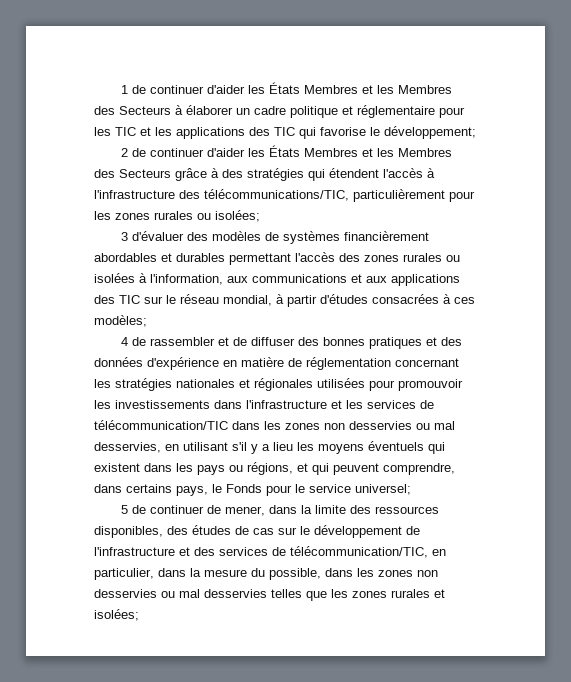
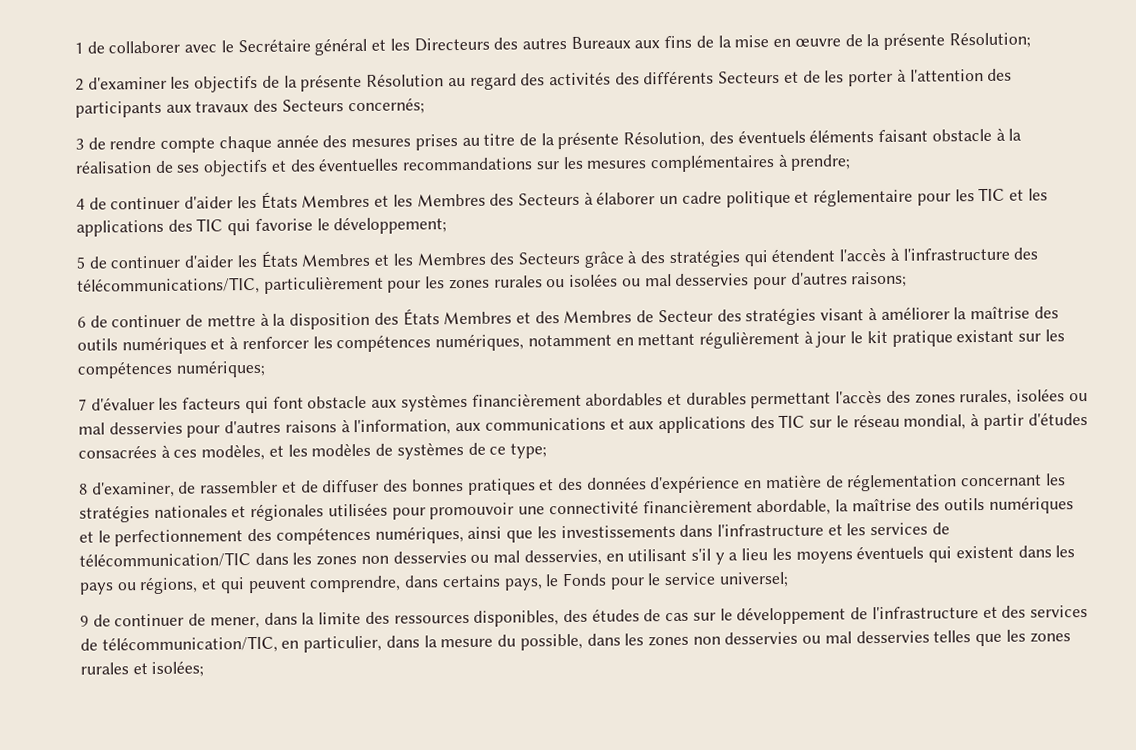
(147, 89) none -> [108,31,1031,56] [75,68,1013,93] [75,97,425,118] [75,127,1023,153] [75,153,852,177] [76,197,107,210] collaborer avec le Secrétaire général et les Directeurs des autres Bureaux aux fins de la mise en œuvre de la présente Résolution; // 2 d'examiner les objectifs de la présente Résolution au regard des activités des différents Secteurs et de les porter à l'attention des participants aux travaux des Secteurs concernés; // 3 de rendre compte chaque année des mesures prises au titre de la présente Résolution, des éventuels éléments faisant obstacle à la réalisation de ses objectifs et des éventuelles recommandations sur les mesures complémentaires à prendre; // 4 de
[121,148,129,157] 2 -> [76,256,85,269] 5
[215,210,260,222] [121,231,280,241] isolées; // 3 d'évaluer des modèles de -> [569,271,908,290] [77,306,1059,330] [77,329,1065,355] [77,359,266,379] [78,395,398,414] isolées ou mal desservies pour d'autres raisons; // 6 de continuer de mettre à la disposition des États Membres et des Membres de Secteur des stratégies visant à améliorer la maîtrise des outils numériques et à renforcer les compétences numériques, notamment en mettant régulièrement à jour le kit pratique existant sur les compétences numériques; // 7 d'évaluer les facteurs qui font obstacle aux
[403,253,460,262] [94,273,135,283] rurales ou isolées -> [959,388,1088,406] [78,420,337,438] rurales, isolées ou mal desservies pour d'autres raisons
[94,315,147,327] [121,337,129,346] modèles; // 4 -> [201,442,547,461] [79,481,175,498] modèles, et les modèles de systèmes de ce type; // 8 d'examiner,
(463, 385) none -> [518,496,1074,516] [79,526,534,547] une connectivité financièrement abordable, la maîtrise des outils numériques et le perfectionnement des compétences numériques, ainsi que
[121,505,129,514] 5 -> [80,615,89,627] 9

